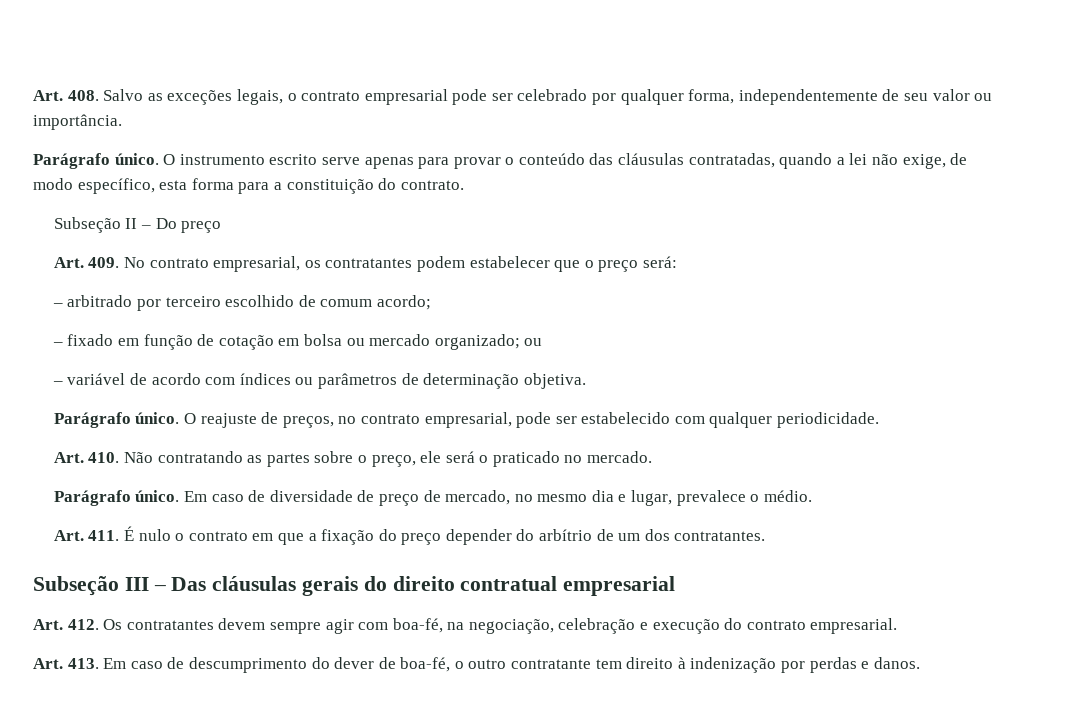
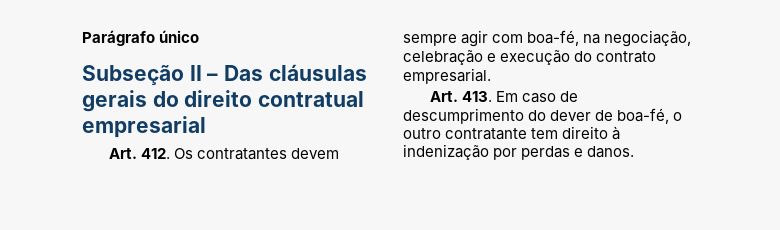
[33,89,993,105] [33,114,122,130] [33,153,968,169] [33,178,464,194] [53,217,222,233] [53,256,677,272] [52,295,431,311] [52,334,543,350] [52,373,586,389] [53,412,880,428] [53,451,653,467] [53,490,812,506] [53,526,766,545] [33,576,149,596] Art. 408. Salvo as exceções legais, o contrato empresarial pode ser celebrado por qualquer forma, independentemente de seu valor ou importância. // Parágrafo único. O instrumento escrito serve apenas para provar o conteúdo das cláusulas contratadas, quando a lei não exige, de modo específico, esta forma para a constituição do contrato. // Subseção II – Do preço // Art. 409. No contrato empresarial, os contratantes podem estabelecer que o preço será: // – arbitrado por terceiro escolhido de comum acordo; // – fixado em função de cotação em bolsa ou mercado organizado; ou // – variável de acordo com índices ou parâmetros de determinação objetiva. // Parágrafo único. O reajuste de preços, no contrato empresarial, pode ser estabelecido com qualquer periodicidade. // Art. 410. Não contratando as partes sobre o preço, ele será o praticado no mercado. // Parágrafo único. Em caso de diversidade de preço de mercado, no mesmo dia e lugar, prevalece o médio. // Art. 411. É nulo o contrato em que a fixação do preço depender do arbítrio de um dos contratantes. // Subseção III -> [82,30,200,46] [82,65,202,85] Parágrafo único // Subseção II

